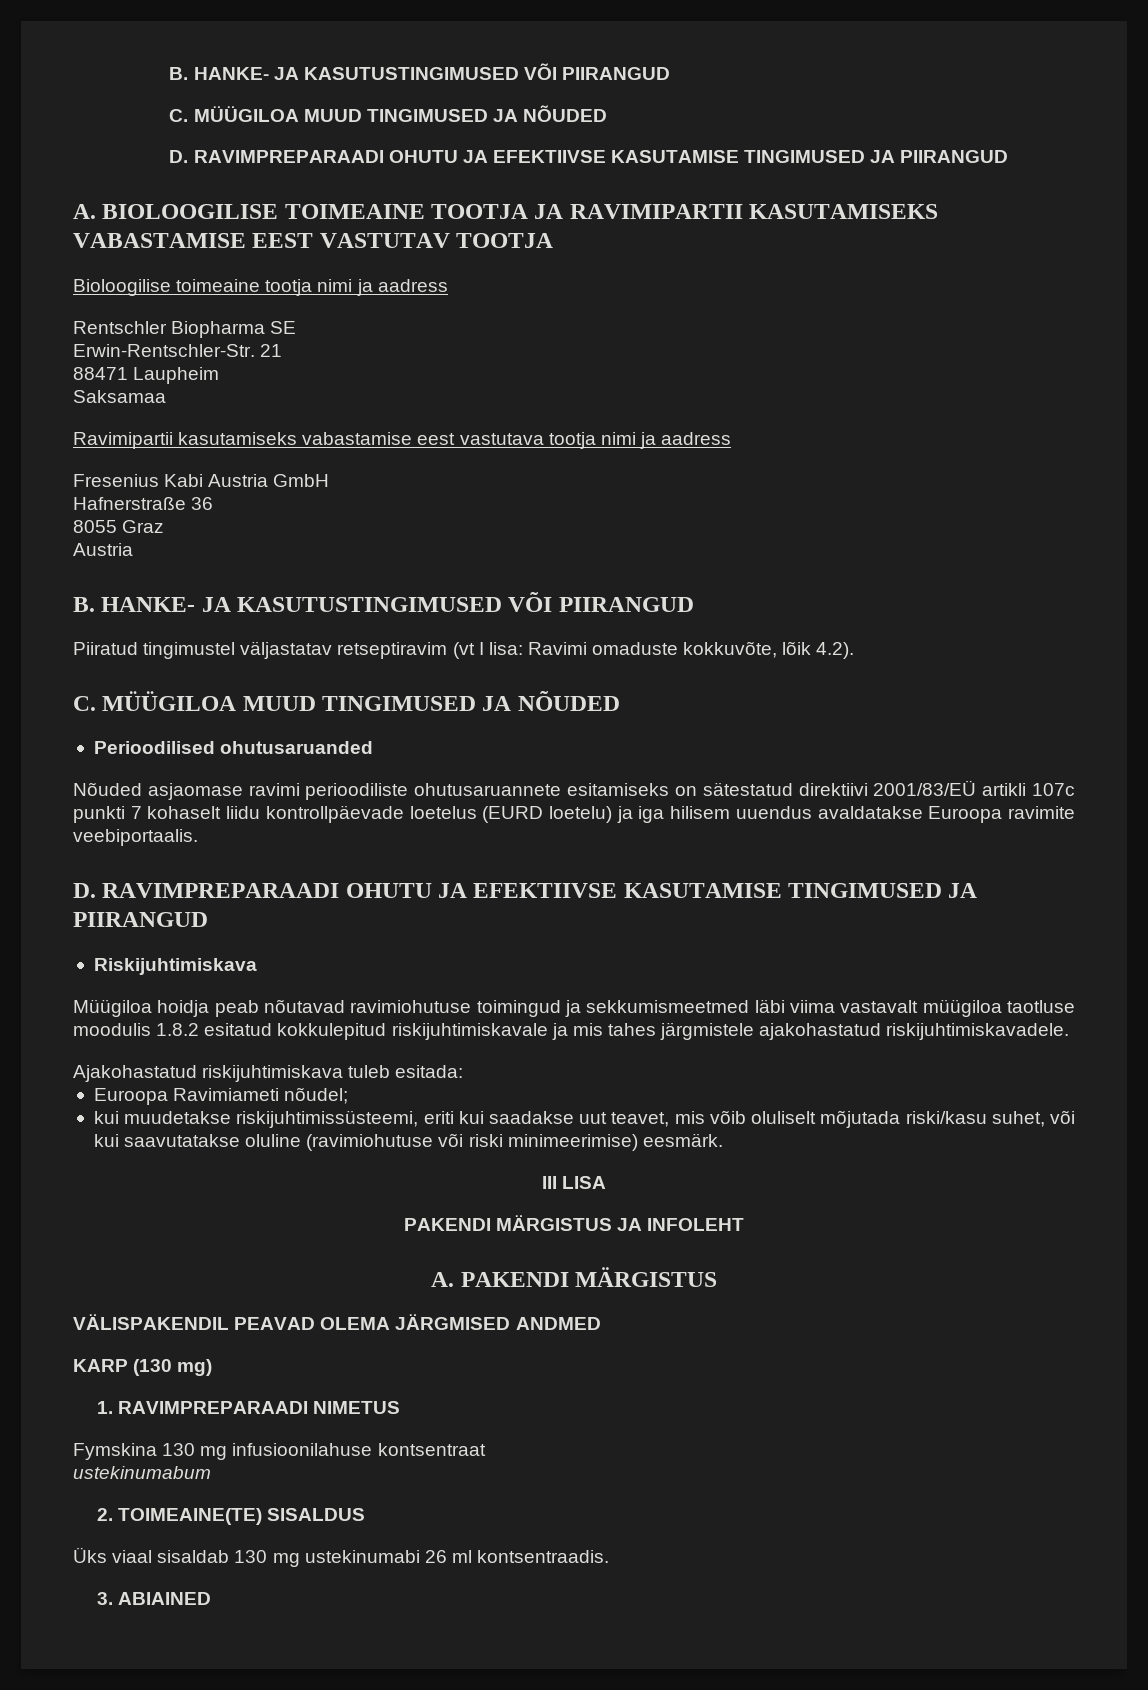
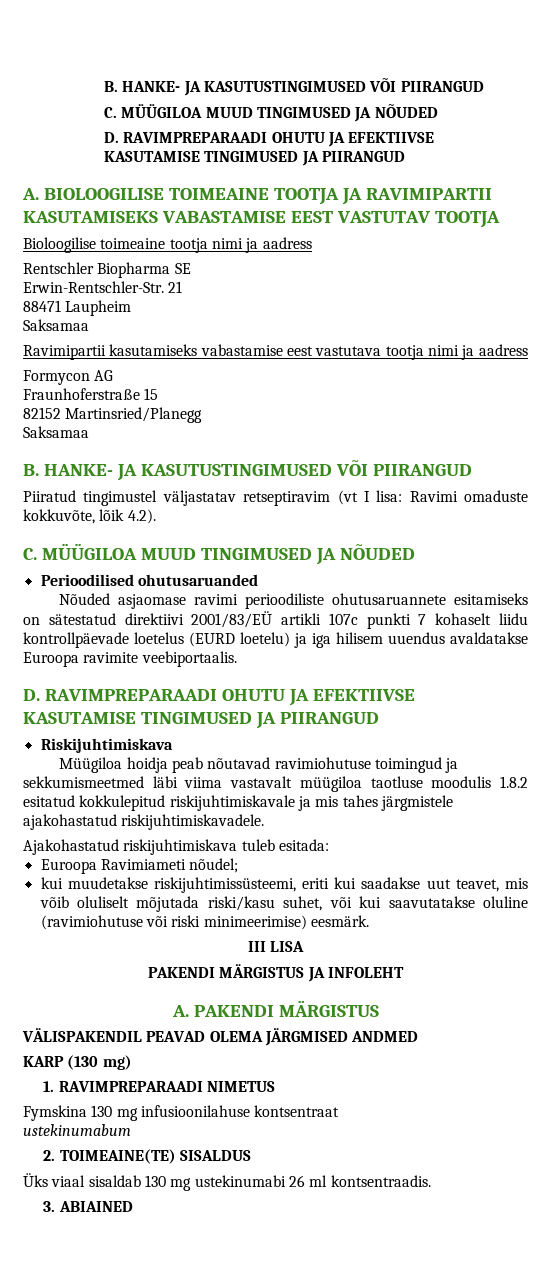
[73,474,330,487] [73,497,214,510] [73,520,165,533] [73,543,133,556] Fresenius Kabi Austria GmbH // Hafnerstraße 36 // 8055 Graz // Austria -> [23,370,114,385] [23,388,159,400] [23,407,203,423] [23,426,89,438] Formycon AG // Fraunhoferstraße 15 // 82152 Martinsried/Planegg // Saksamaa

